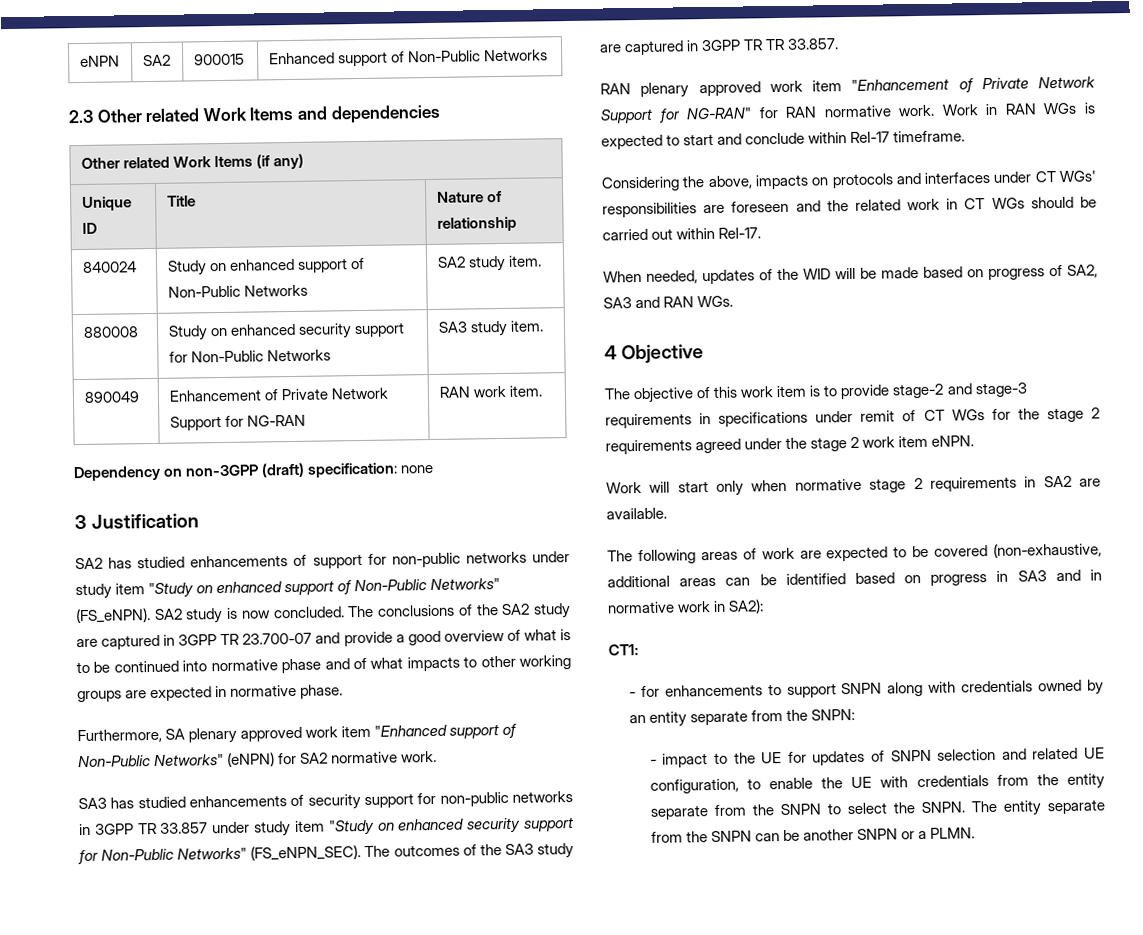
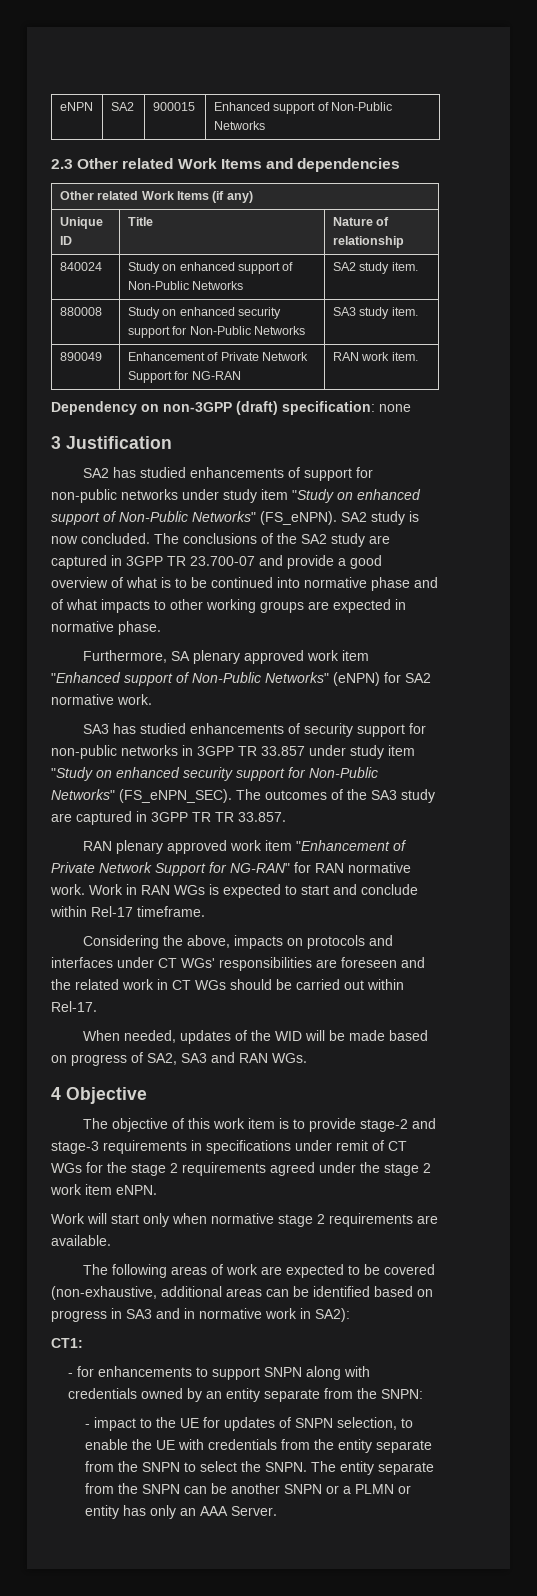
[1024,475,1072,488] in SA2 -> (413, 1220) none
[937,747,1105,761] [649,778,739,794] selection and related UE configuration, -> [336,1417,397,1430] selection,
[930,827,976,839] PLMN. -> [354,1484,411,1494] [84,1505,277,1519] PLMN or entity has only an AAA Server.

